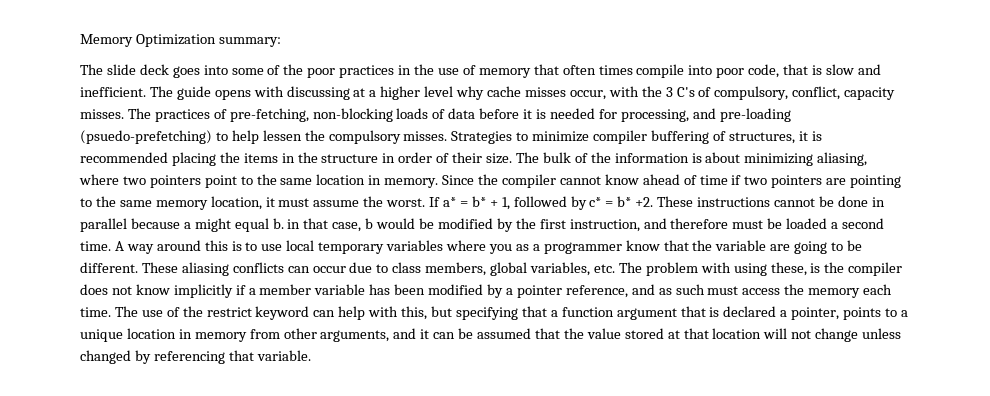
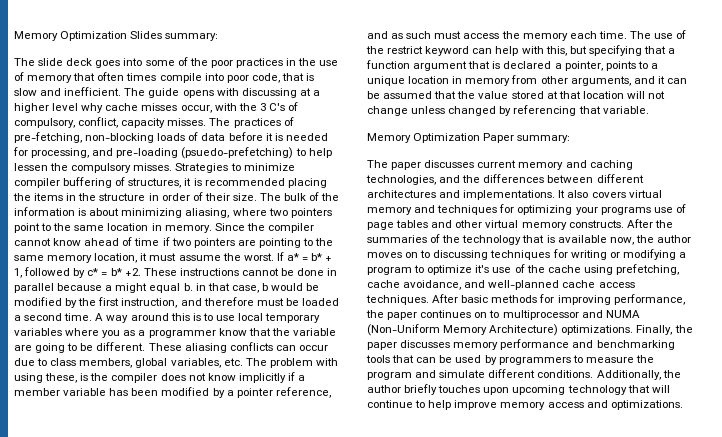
[80,34,216,47] Memory Optimization -> [14,31,163,41] Memory Optimization Slides
(311, 355) none -> [367,133,571,143] [367,160,633,170] [366,174,644,185] [367,190,662,200] [367,204,686,215] [367,219,673,230] [367,234,691,245] [367,249,686,260] [367,264,679,275] [367,280,635,290] [366,294,685,305] [366,310,640,320] [367,324,693,336] [367,339,675,350] [366,355,654,365] [367,369,681,380] [367,384,670,395] [367,400,683,410] // Memory Optimization Paper summary: // The paper discusses current memory and caching technologies, and the differences between different architectures and implementations. It also covers virtual memory and techniques for optimizing your programs use of page tables and other virtual memory constructs. After the summaries of the technology that is available now, the author moves on to discussing techniques for writing or modifying a program to optimize it's use of the cache using prefetching, cache avoidance, and well-planned cache access techniques. After basic methods for improving performance, the paper continues on to multiprocessor and NUMA (Non-Uniform Memory Architecture) optimizations. Finally, the paper discusses memory performance and benchmarking tools that can be used by programmers to measure the program and simulate different conditions. Additionally, the author briefly touches upon upcoming technology that will continue to help improve memory access and optimizations.

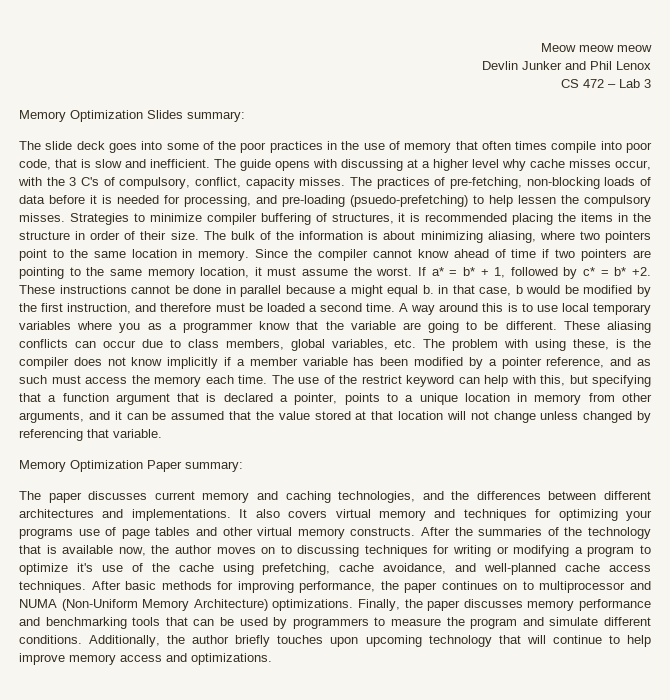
(14, 36) none -> [541,43,652,52] [482,61,651,70] [561,79,651,88] Meow meow meow // Devlin Junker and Phil Lenox // CS 472 – Lab 3 //

